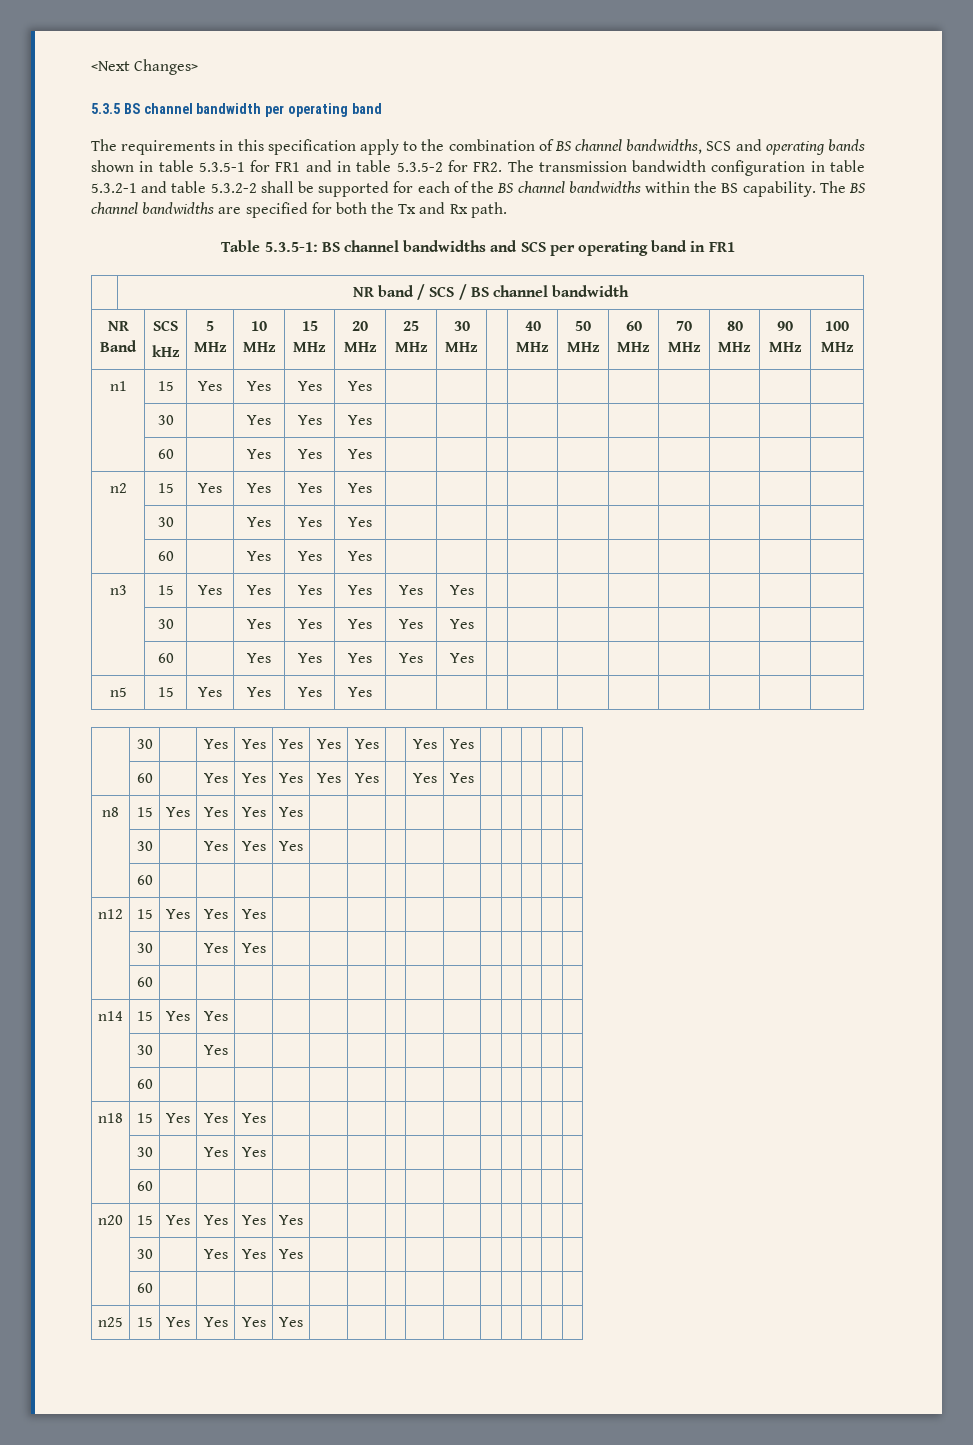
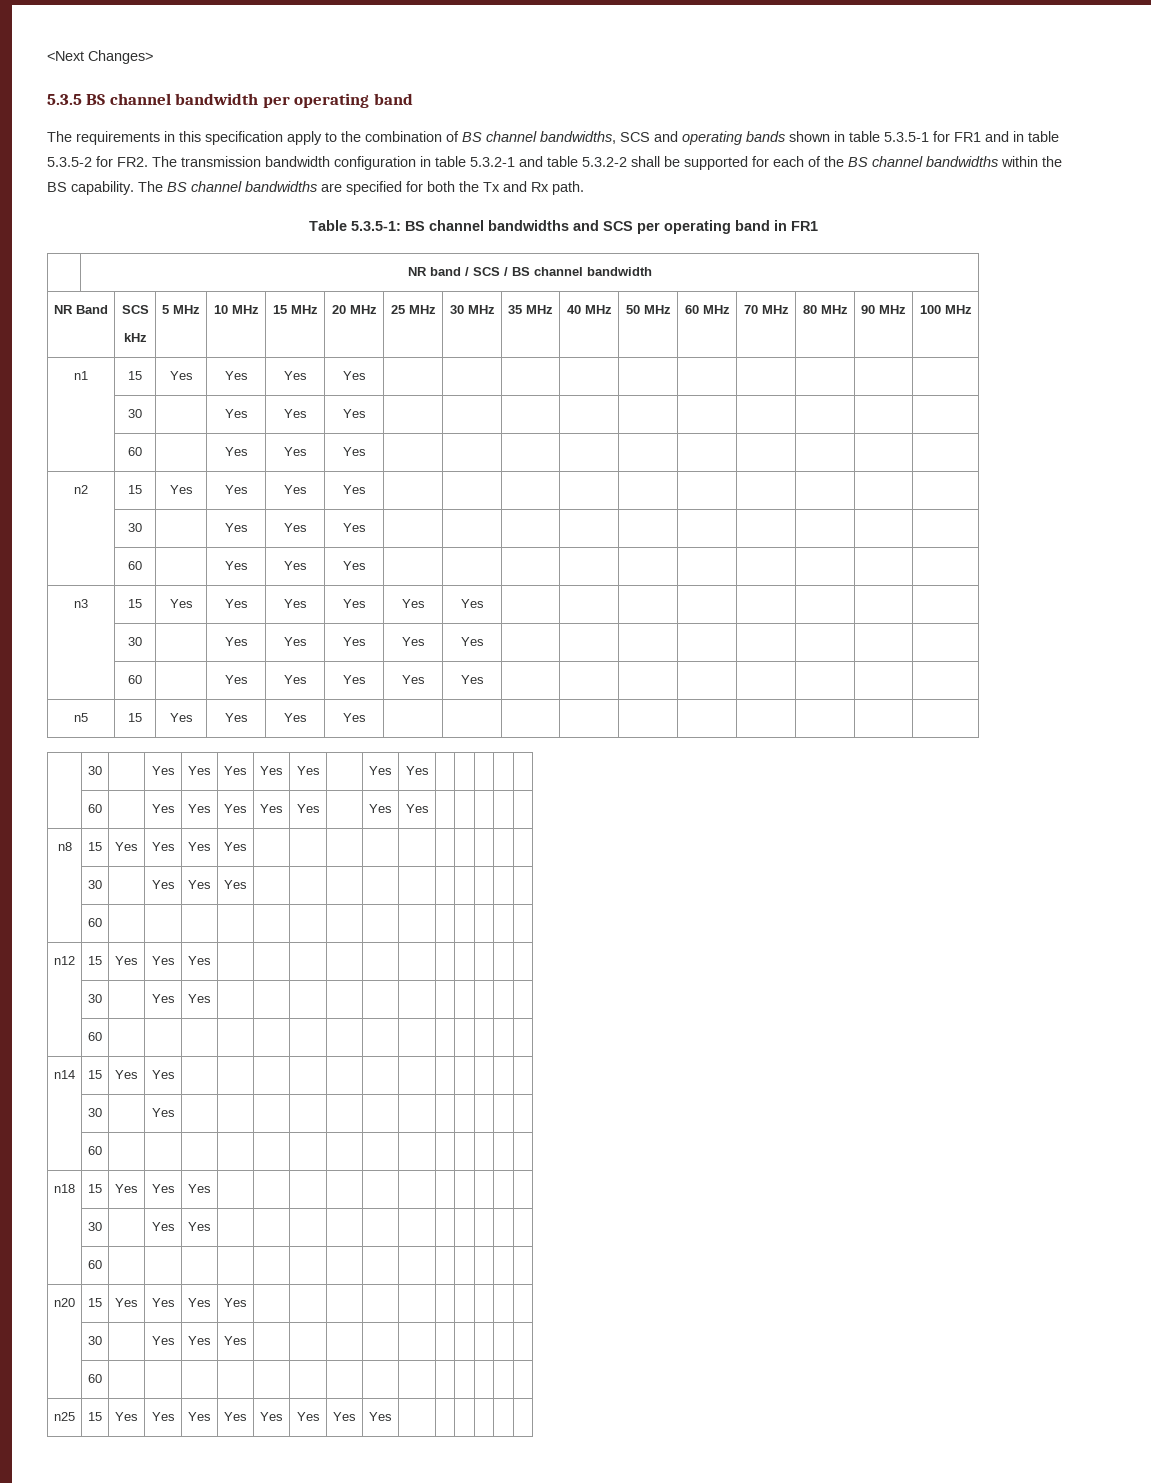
(478, 347) none -> [508,305,553,314] 35 MHz
(303, 1322) | | | -> [260,1412,283,1421] [296,1412,320,1421] [333,1412,356,1421] [369,1412,392,1421] Yes | Yes | Yes | Yes

